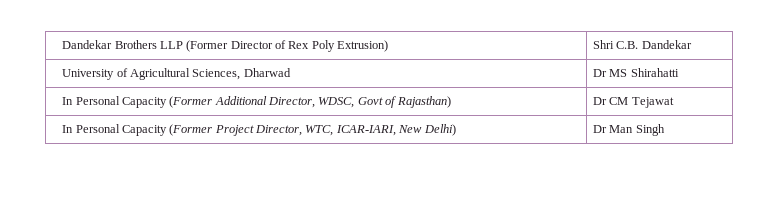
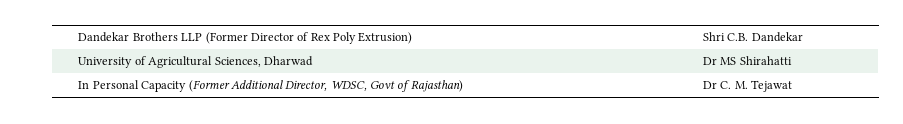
[609,97,629,105] CM -> [720,81,748,89] C. M.
[62,124,456,136] [592,124,665,136] // In Personal Capacity (Former Project Director, WTC, ICAR-IARI, New Delhi) | Dr Man Singh -> (793, 86) none

